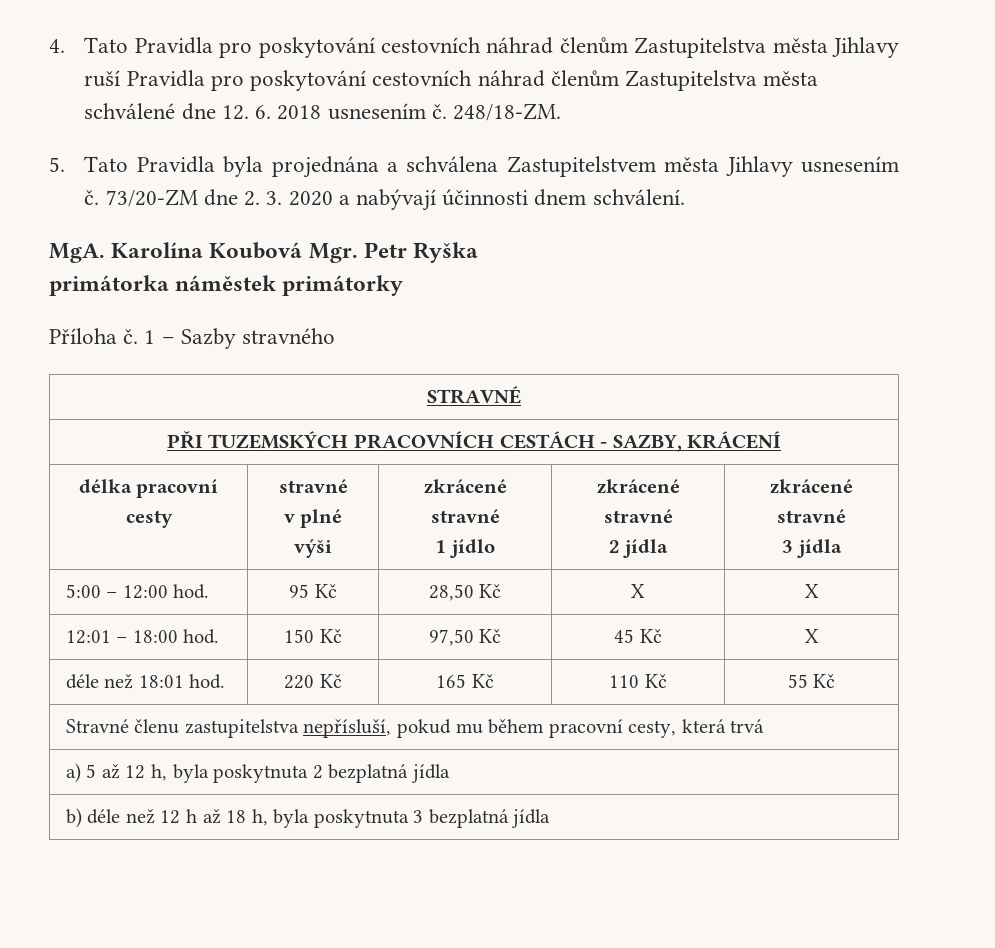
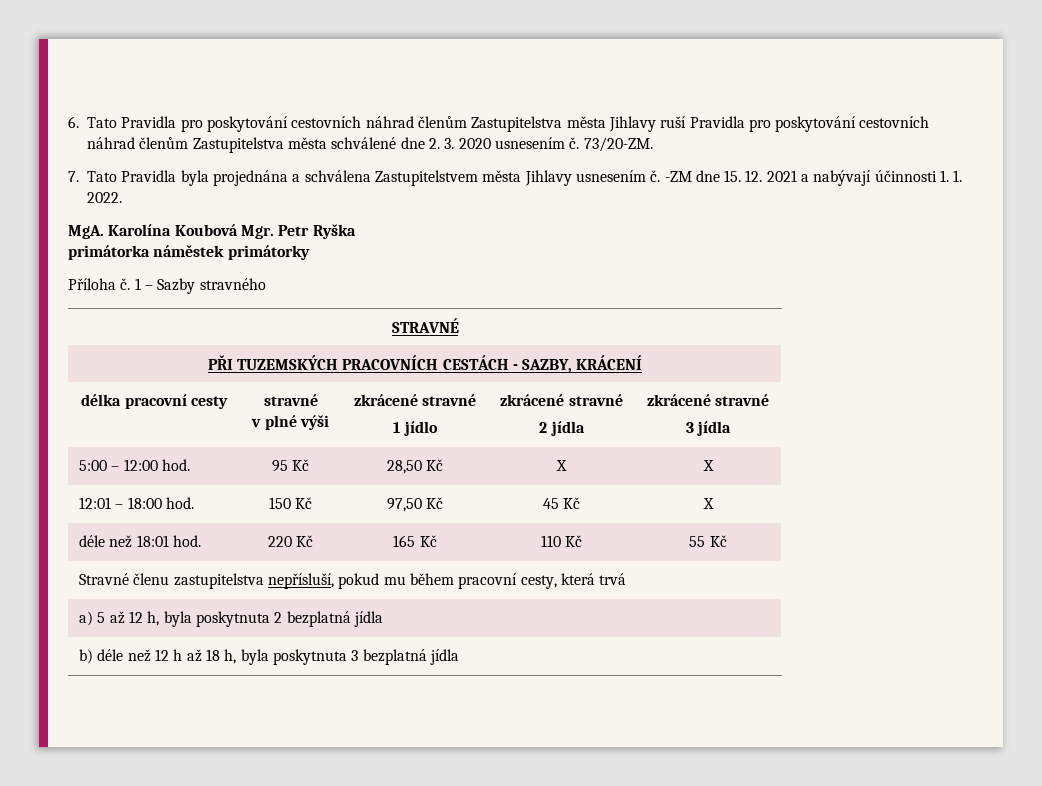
[49,39,65,53] 4. -> [68,116,79,128] 6.
[221,103,561,121] [49,157,65,172] 12. 6. 2018 usnesením č. 248/18-ZM. // 5. -> [428,137,653,152] [68,171,79,182] 2. 3. 2020 usnesením č. 73/20-ZM. // 7.
[105,189,685,211] 73/20-ZM dne 2. 3. 2020 a nabývají účinnosti dnem schválení. -> [664,170,963,186] [87,192,122,203] -ZM dne 15. 12. 2021 a nabývají účinnosti 1. 1. 2022.

